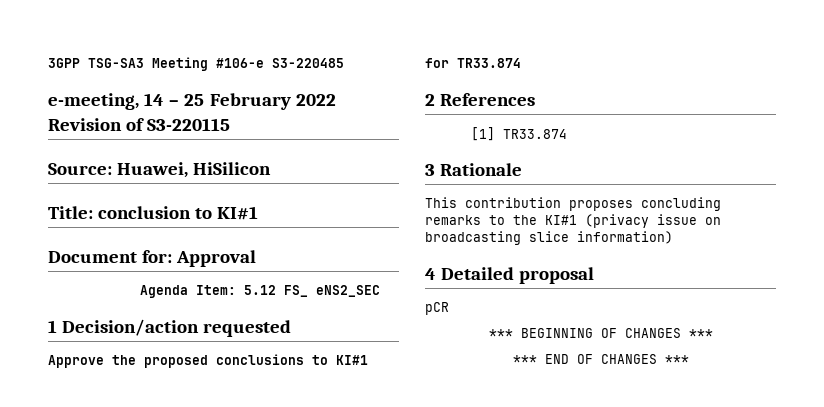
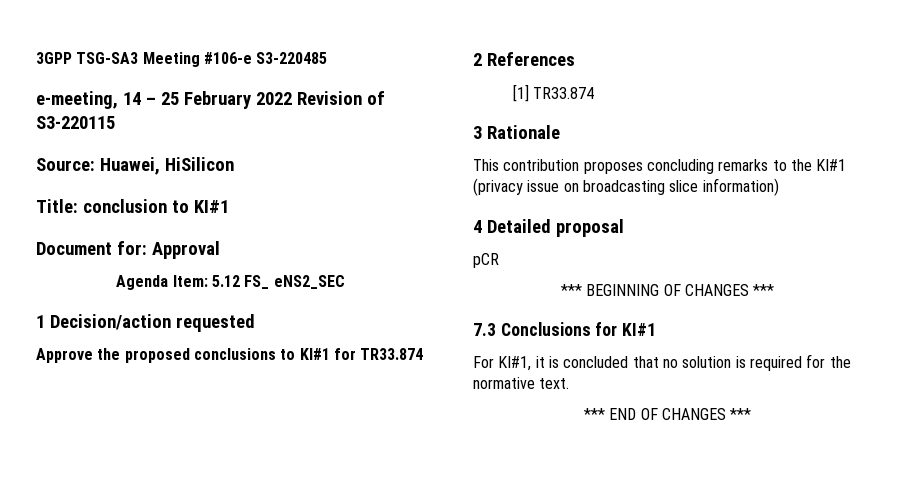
(713, 333) none -> [473,322,657,336] [473,354,851,371] [473,377,570,389] // 7.3 Conclusions for KI#1 // For KI#1, it is concluded that no solution is required for the normative text.

